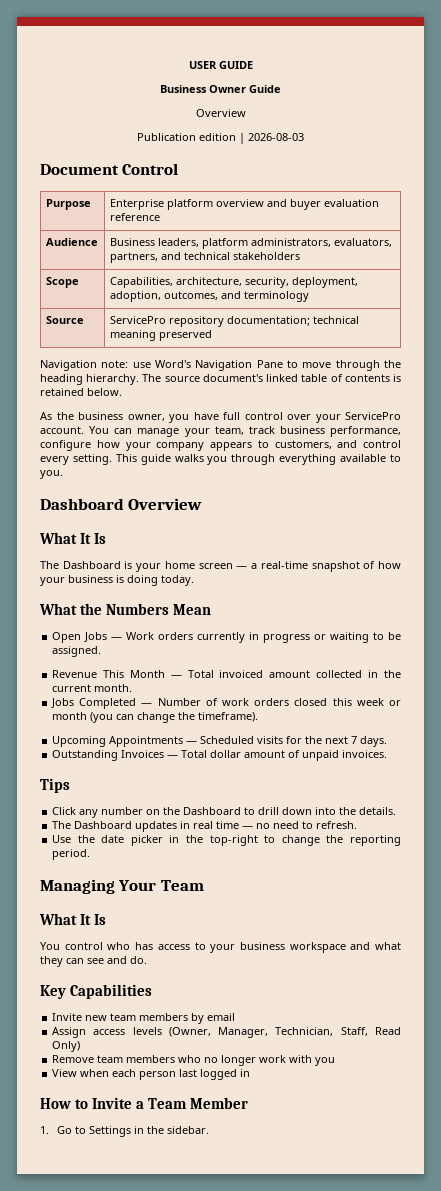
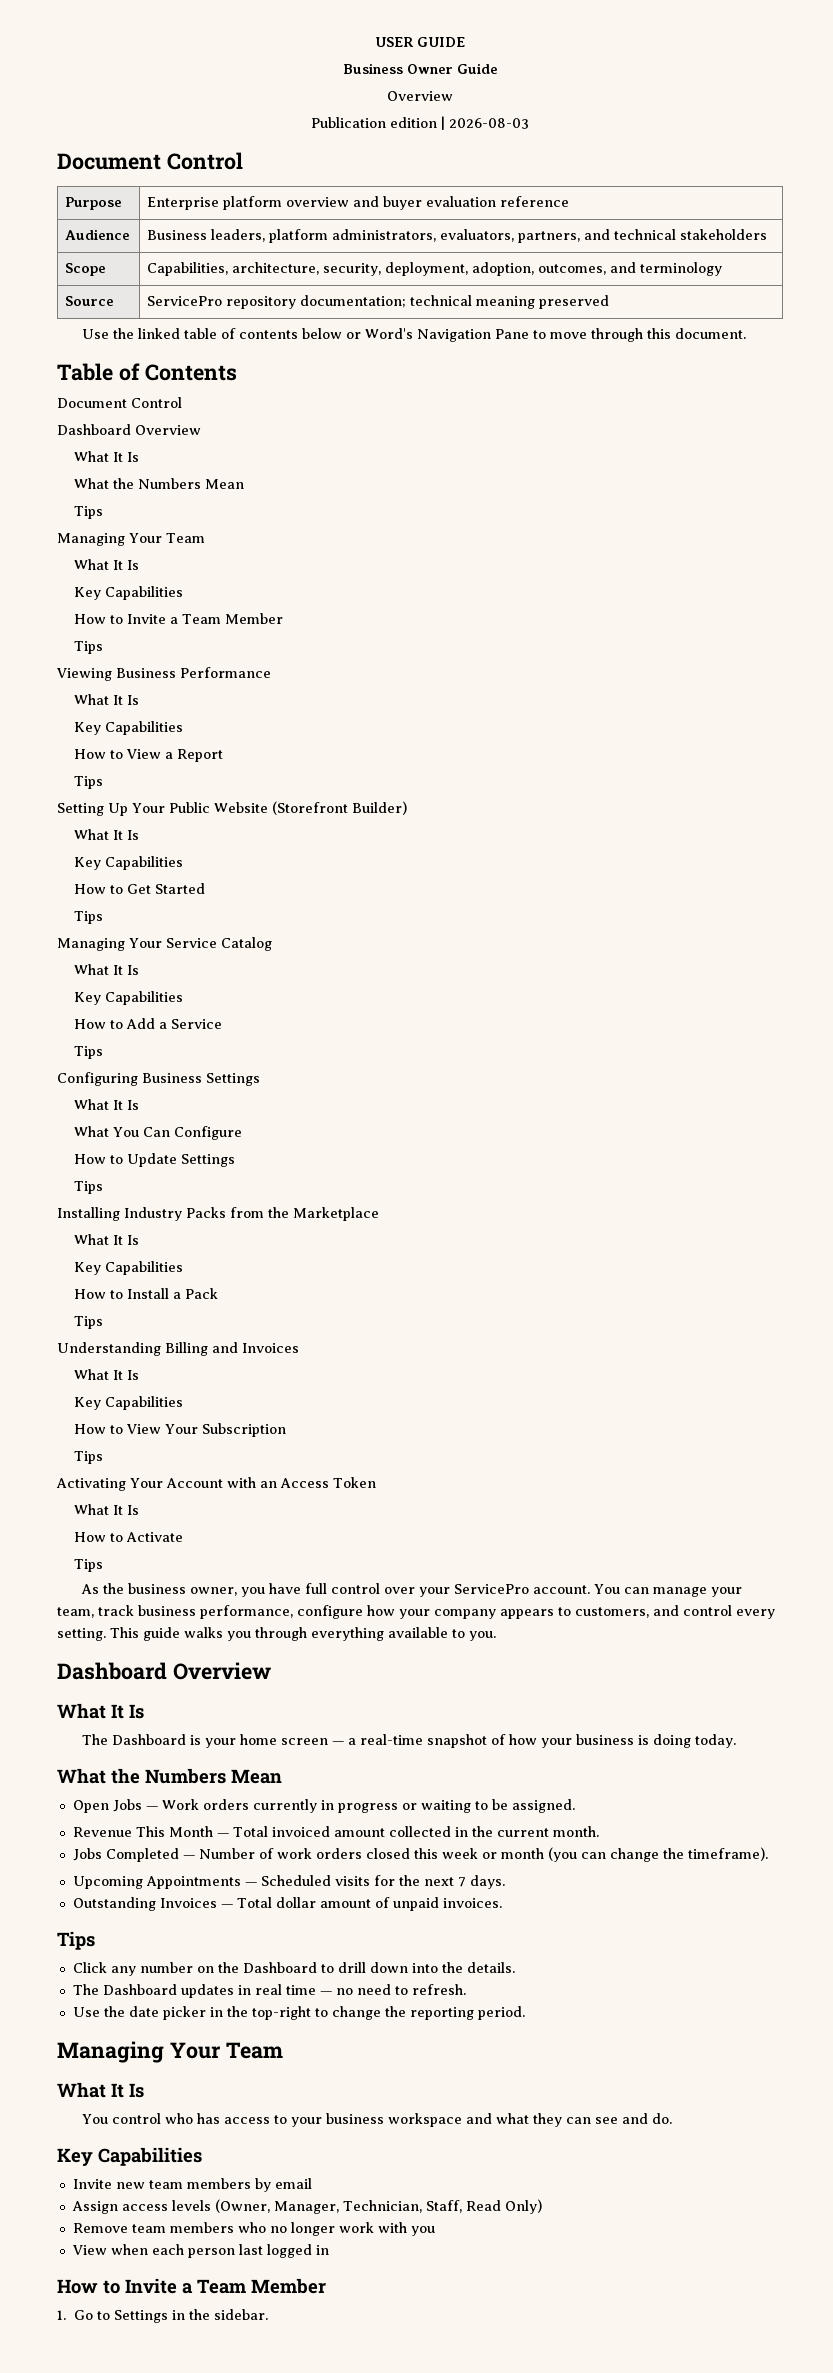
[40,360,151,371] Navigation note: use -> [82,328,362,339] Use the linked table of contents below or
[383,360,401,368] [40,374,402,385] [40,388,122,396] the heading hierarchy. The source document's linked table of contents is retained below. -> [647,328,747,339] [57,363,237,381] [57,397,182,408] [57,424,201,435] [73,451,139,462] [73,478,244,489] [73,506,103,519] [57,533,205,546] [73,559,139,570] [73,586,183,600] [73,613,283,624] [73,641,103,654] [56,667,271,681] [73,694,139,705] [73,721,183,735] [73,749,223,762] [73,776,103,789] [57,801,407,816] [73,829,139,840] [73,856,183,870] [73,883,205,894] [73,911,103,924] [57,937,272,951] [73,964,139,975] [73,991,183,1005] [73,1018,222,1029] [73,1046,103,1059] [57,1072,260,1086] [73,1099,139,1110] [73,1126,242,1140] [73,1153,235,1167] [73,1181,103,1194] [57,1207,379,1221] [73,1234,139,1245] [73,1261,183,1275] [73,1288,218,1299] [73,1316,103,1329] [57,1342,299,1356] [73,1369,139,1380] [73,1396,183,1410] [73,1423,286,1437] [73,1451,103,1464] [56,1477,376,1491] [73,1504,139,1515] [73,1532,183,1542] [73,1559,103,1572] this document. // Table of Contents // Document Control // Dashboard Overview // What It Is // What the Numbers Mean // Tips // Managing Your Team // What It Is // Key Capabilities // How to Invite a Team Member // Tips // Viewing Business Performance // What It Is // Key Capabilities // How to View a Report // Tips // Setting Up Your Public Website (Storefront Builder) // What It Is // Key Capabilities // How to Get Started // Tips // Managing Your Service Catalog // What It Is // Key Capabilities // How to Add a Service // Tips // Configuring Business Settings // What It Is // What You Can Configure // How to Update Settings // Tips // Installing Industry Packs from the Marketplace // What It Is // Key Capabilities // How to Install a Pack // Tips // Understanding Billing and Invoices // What It Is // Key Capabilities // How to View Your Subscription // Tips // Activating Your Account with an Access Token // What It Is // How to Activate // Tips

